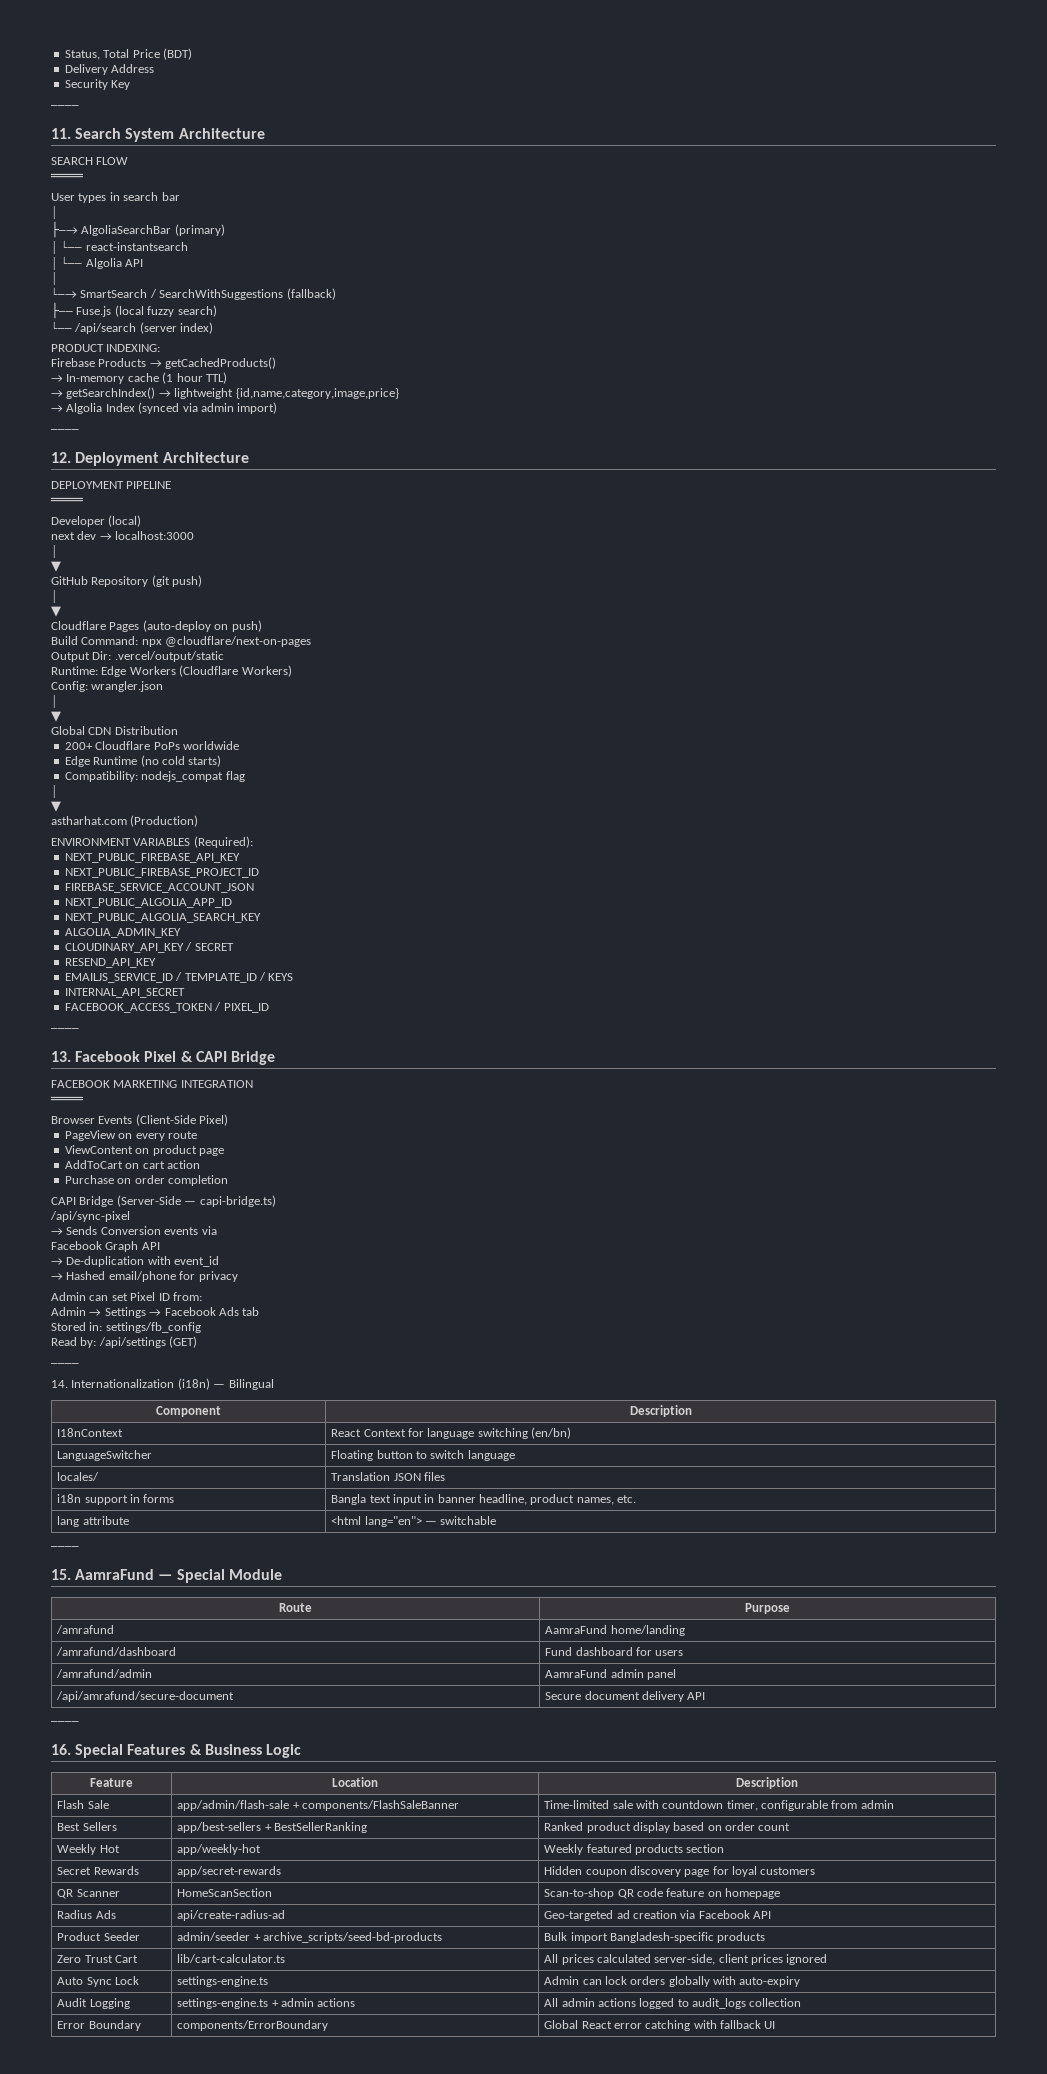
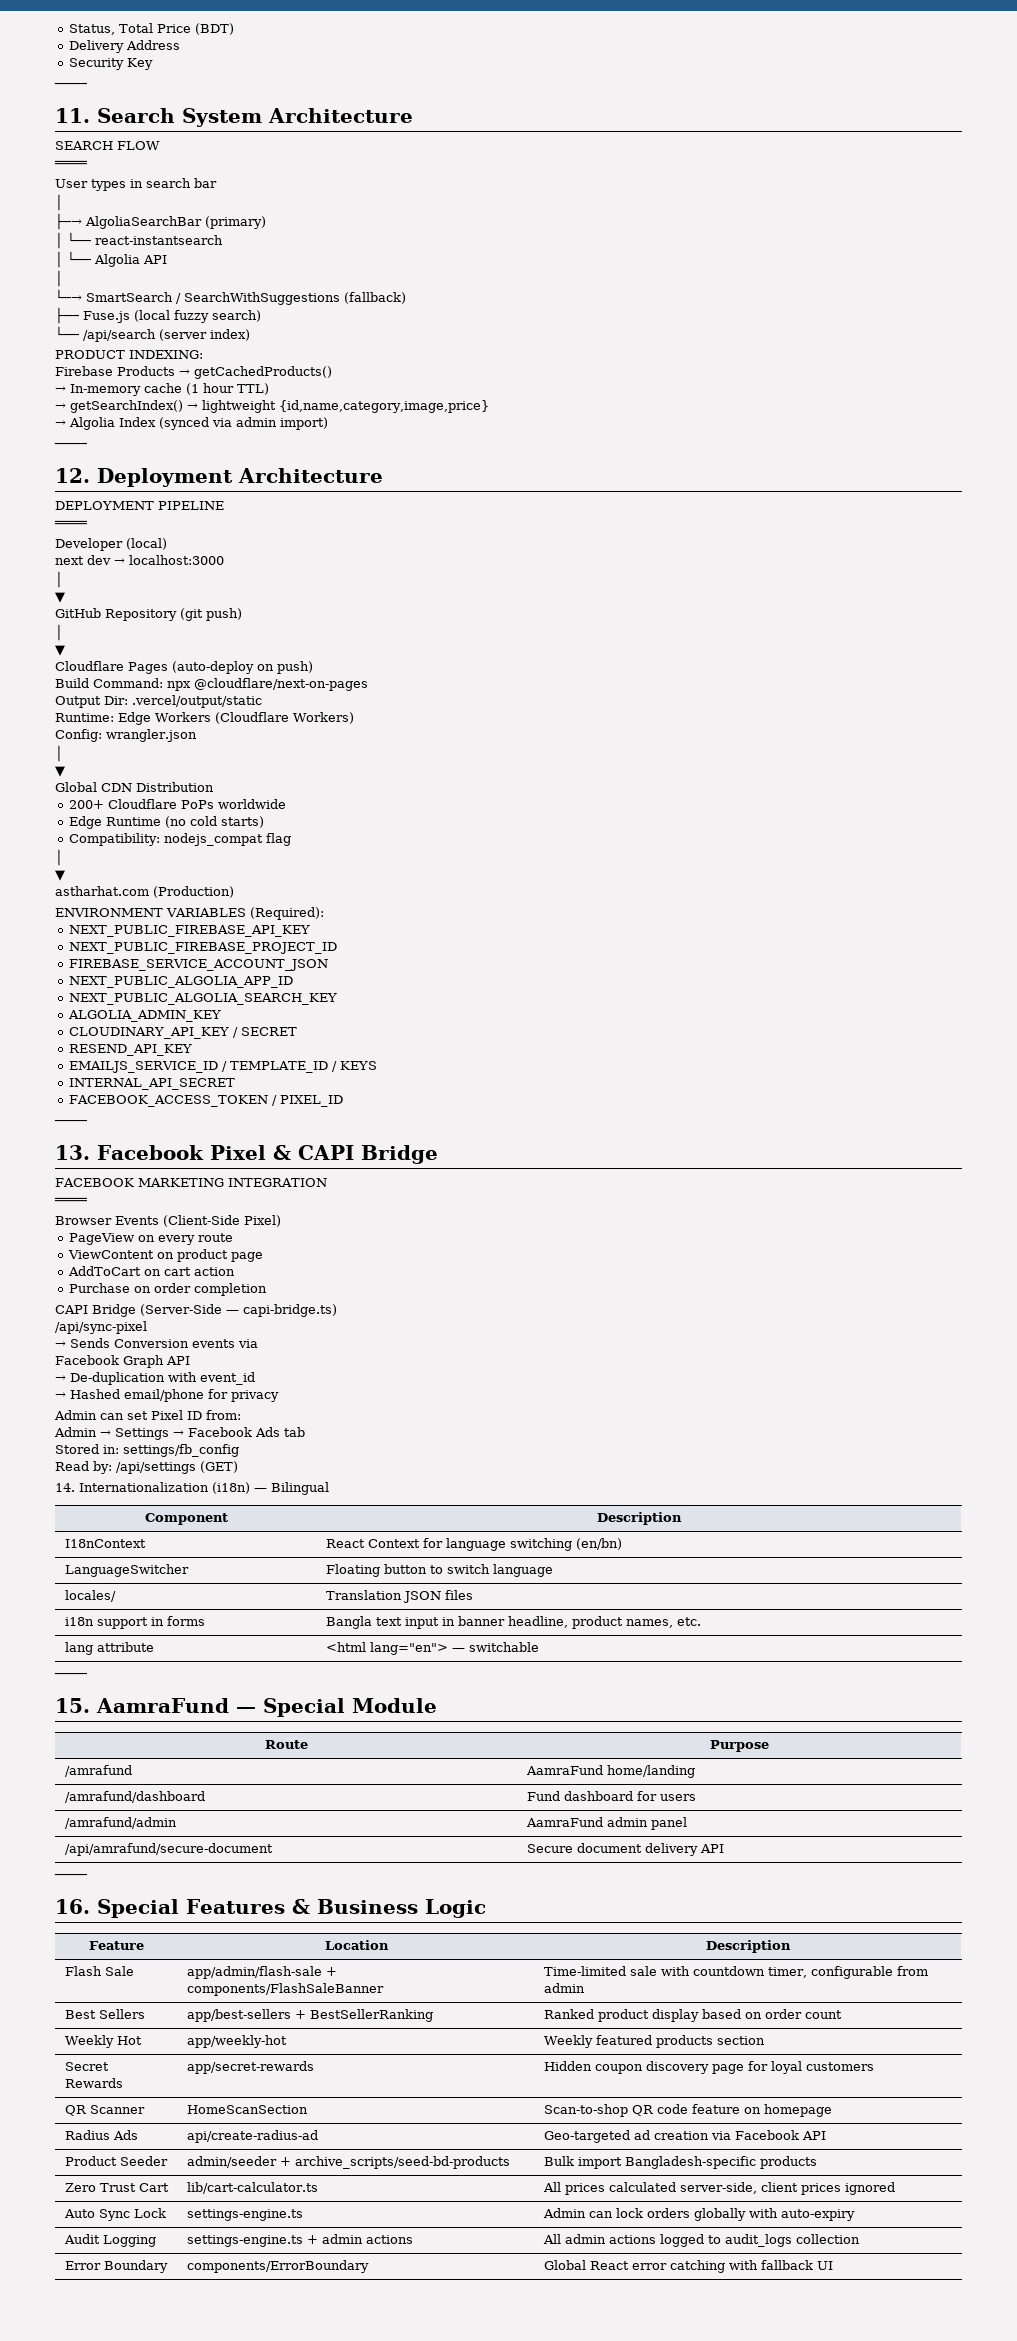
[50,1363,79,1367] // ──── -> (238, 1467) none

